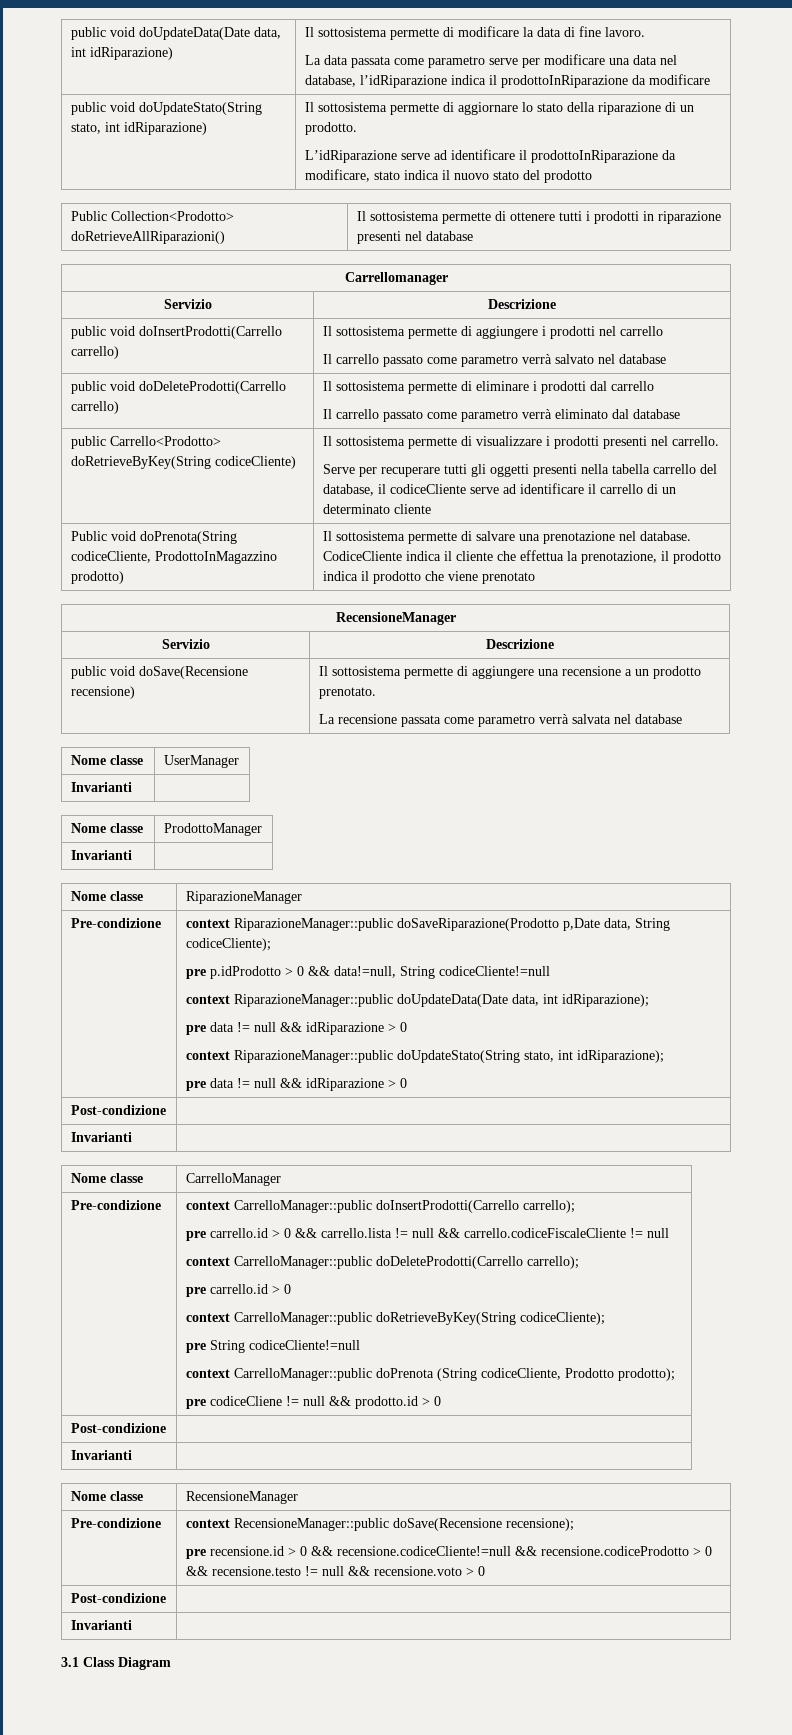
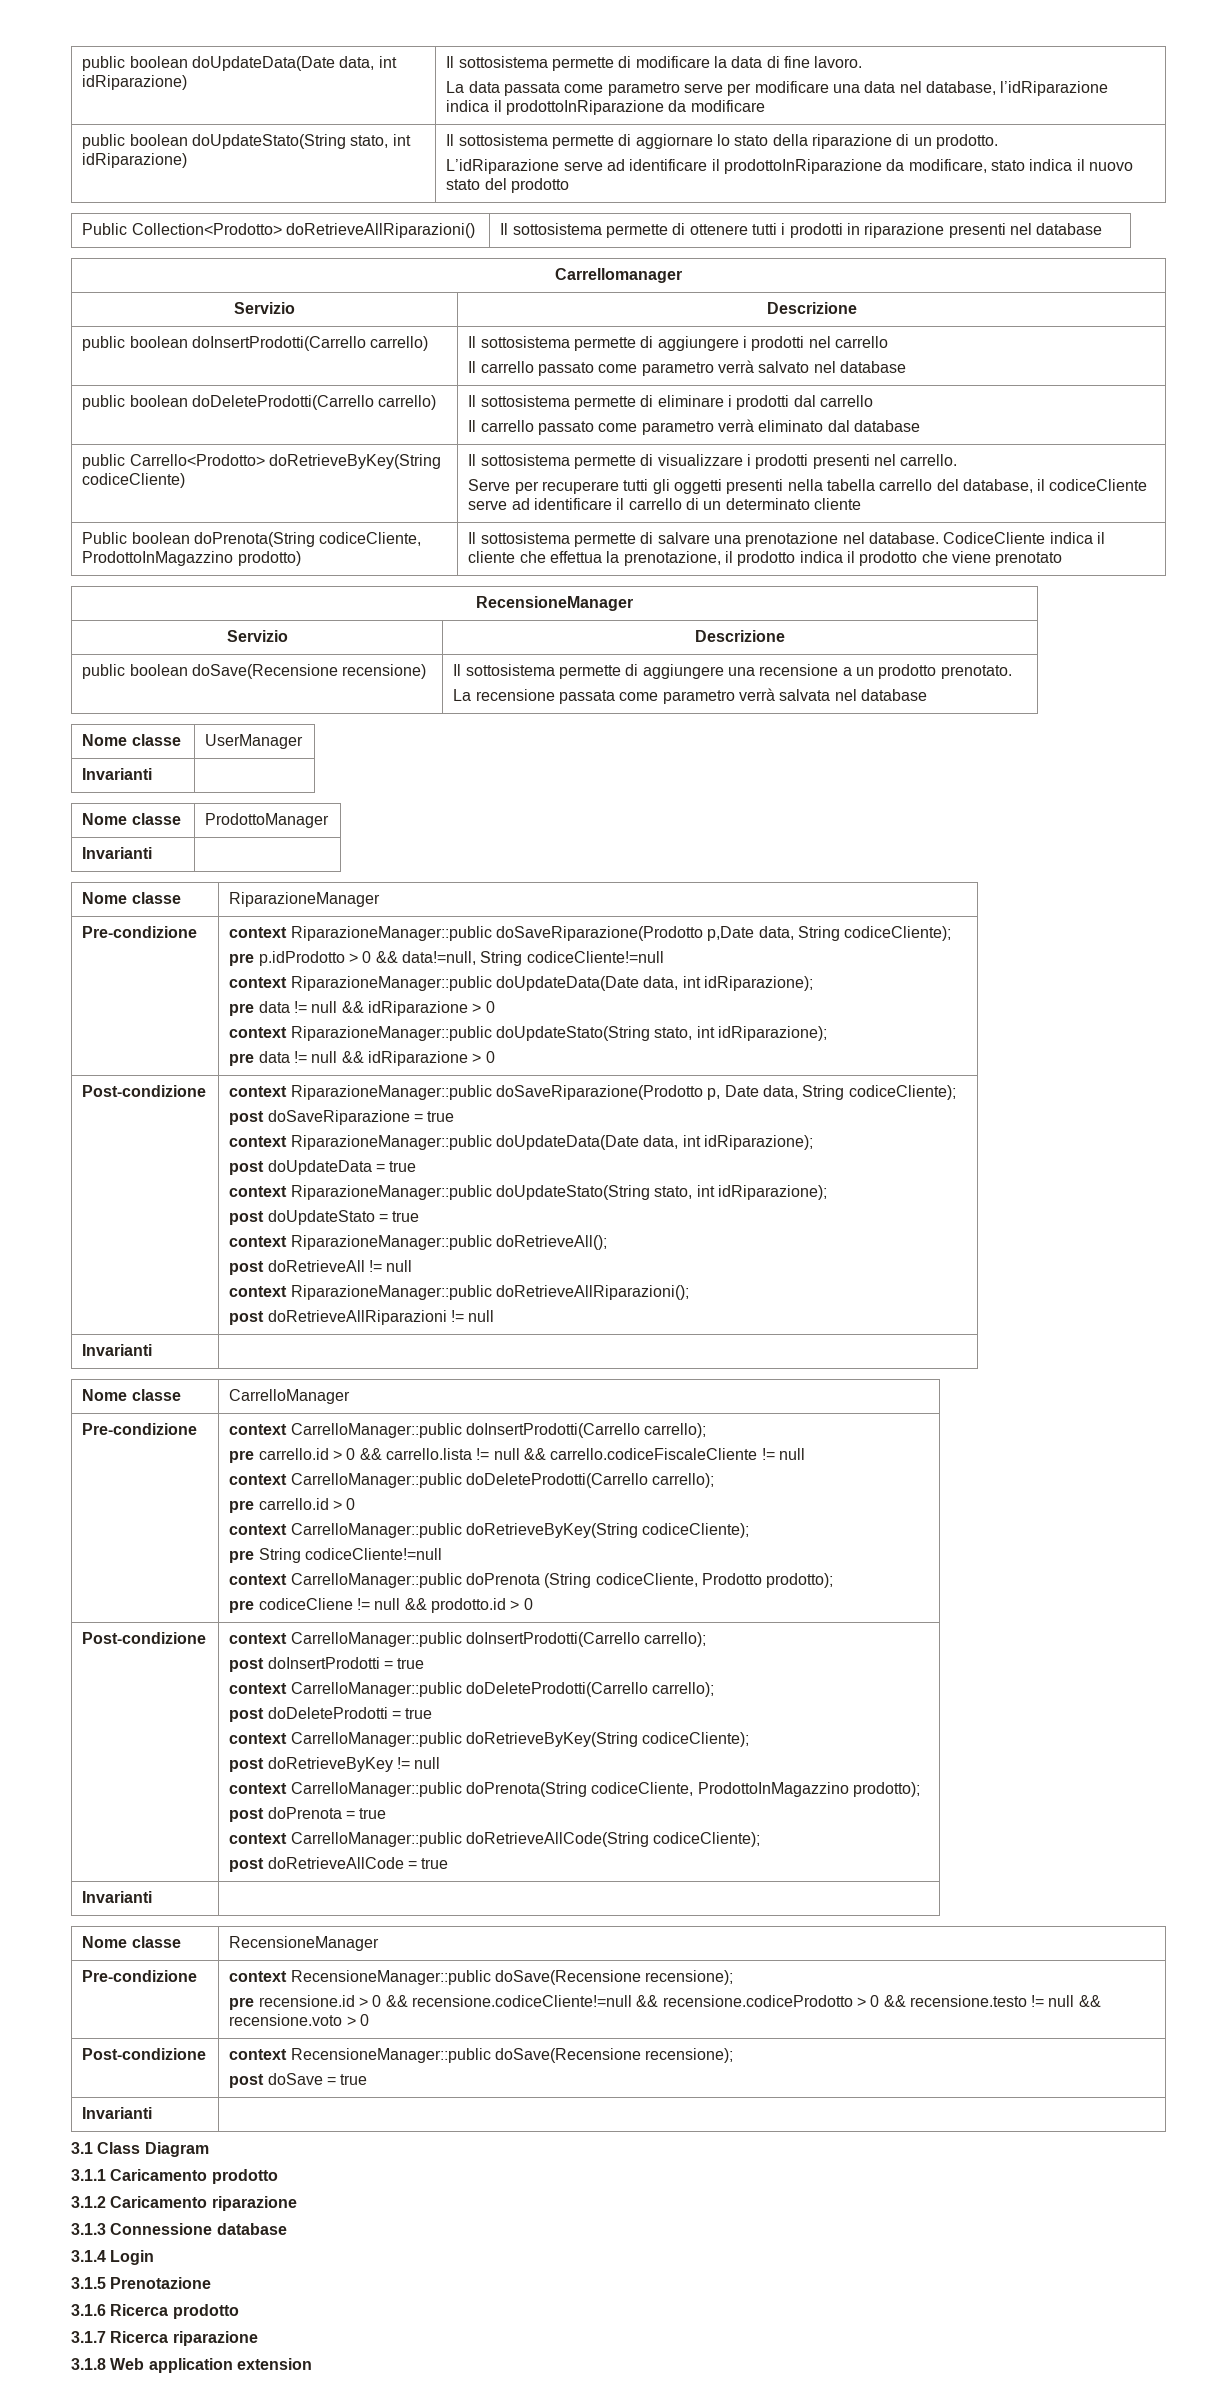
[70,27,135,40] public void -> [82,56,188,71] public boolean
[109,102,135,112] void -> [129,134,188,146] boolean
[109,326,135,336] void -> [129,336,188,348] boolean
[109,381,135,391] void -> [129,395,188,407] boolean
[110,531,136,541] void -> [131,532,190,544] boolean
[109,666,135,676] void -> [129,664,188,676] boolean
(166, 1110) none -> [229,1085,956,1100] [229,1110,455,1125] [229,1135,813,1150] [229,1160,417,1175] [229,1185,827,1200] [229,1210,420,1225] [229,1235,607,1250] [229,1260,413,1275] [229,1285,689,1300] [229,1310,495,1325] context RiparazioneManager::public doSaveRiparazione(Prodotto p, Date data, String codiceCliente); // post doSaveRiparazione = true // context RiparazioneManager::public doUpdateData(Date data, int idRiparazione); // post doUpdateData = true // context RiparazioneManager::public doUpdateStato(String stato, int idRiparazione); // post doUpdateStato = true // context RiparazioneManager::public doRetrieveAll(); // post doRetrieveAll != null // context RiparazioneManager::public doRetrieveAllRiparazioni(); // post doRetrieveAllRiparazioni != null
(166, 1428) none -> [229,1632,707,1647] [229,1657,425,1672] [229,1682,715,1697] [229,1707,433,1722] [229,1732,750,1747] [229,1757,441,1772] [229,1782,920,1797] [229,1807,387,1822] [229,1832,761,1847] [229,1857,449,1872] context CarrelloManager::public doInsertProdotti(Carrello carrello); // post doInsertProdotti = true // context CarrelloManager::public doDeleteProdotti(Carrello carrello); // post doDeleteProdotti = true // context CarrelloManager::public doRetrieveByKey(String codiceCliente); // post doRetrieveByKey != null // context CarrelloManager::public doPrenota(String codiceCliente, ProdottoInMagazzino prodotto); // post doPrenota = true // context CarrelloManager::public doRetrieveAllCode(String codiceCliente); // post doRetrieveAllCode = true
[70,1620,132,1630] [61,1657,171,1670] // Invarianti | // 3.1 Class Diagram -> [229,2048,734,2063] [229,2073,368,2088] [82,2107,153,2119] [71,2142,209,2157] [71,2169,278,2184] [71,2196,297,2211] [71,2223,287,2235] [71,2250,155,2265] [71,2277,212,2289] [71,2304,239,2319] [71,2331,258,2346] [71,2358,312,2373] context RecensioneManager::public doSave(Recensione recensione); // post doSave = true // Invarianti | // 3.1 Class Diagram // 3.1.1 Caricamento prodotto // 3.1.2 Caricamento riparazione // 3.1.3 Connessione database // 3.1.4 Login // 3.1.5 Prenotazione // 3.1.6 Ricerca prodotto // 3.1.7 Ricerca riparazione // 3.1.8 Web application extension

